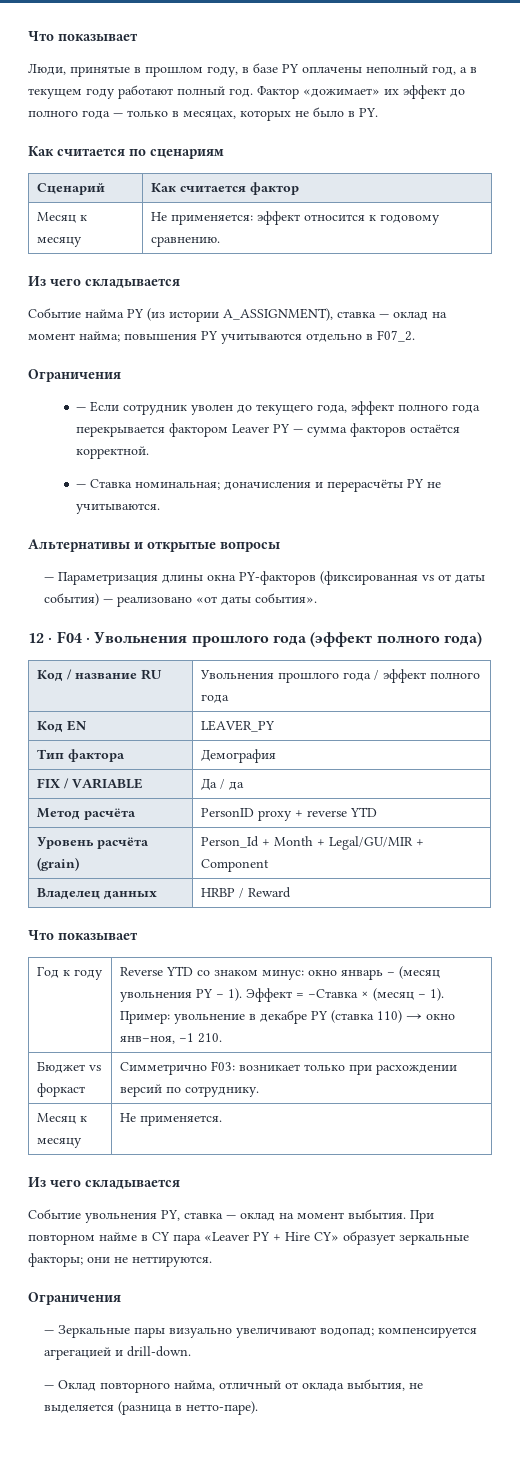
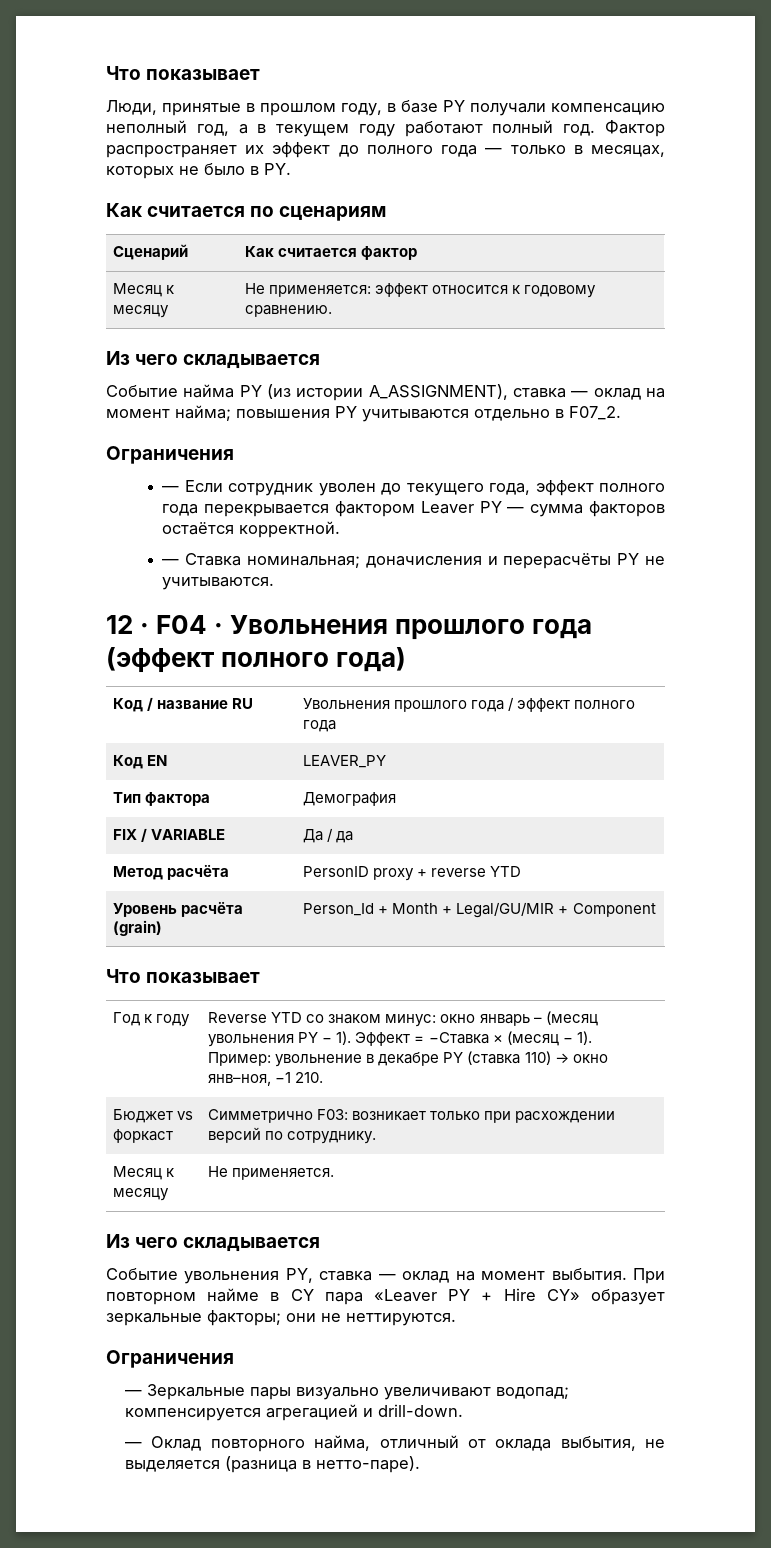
[302,67,362,73] оплачены -> [470,103,665,116] получали компенсацию
[303,88,380,97] «дожимает» -> [106,145,237,158] распространяет
[28,539,280,552] [44,571,486,585] [44,593,318,607] // Альтернативы и открытые вопросы // — Параметризация длины окна PY-факторов (фиксированная vs от даты события) — реализовано «от даты события». -> (275, 583) none
[37,888,158,900] [201,887,292,898] // Владелец данных | HRBP / Reward -> (656, 910) none

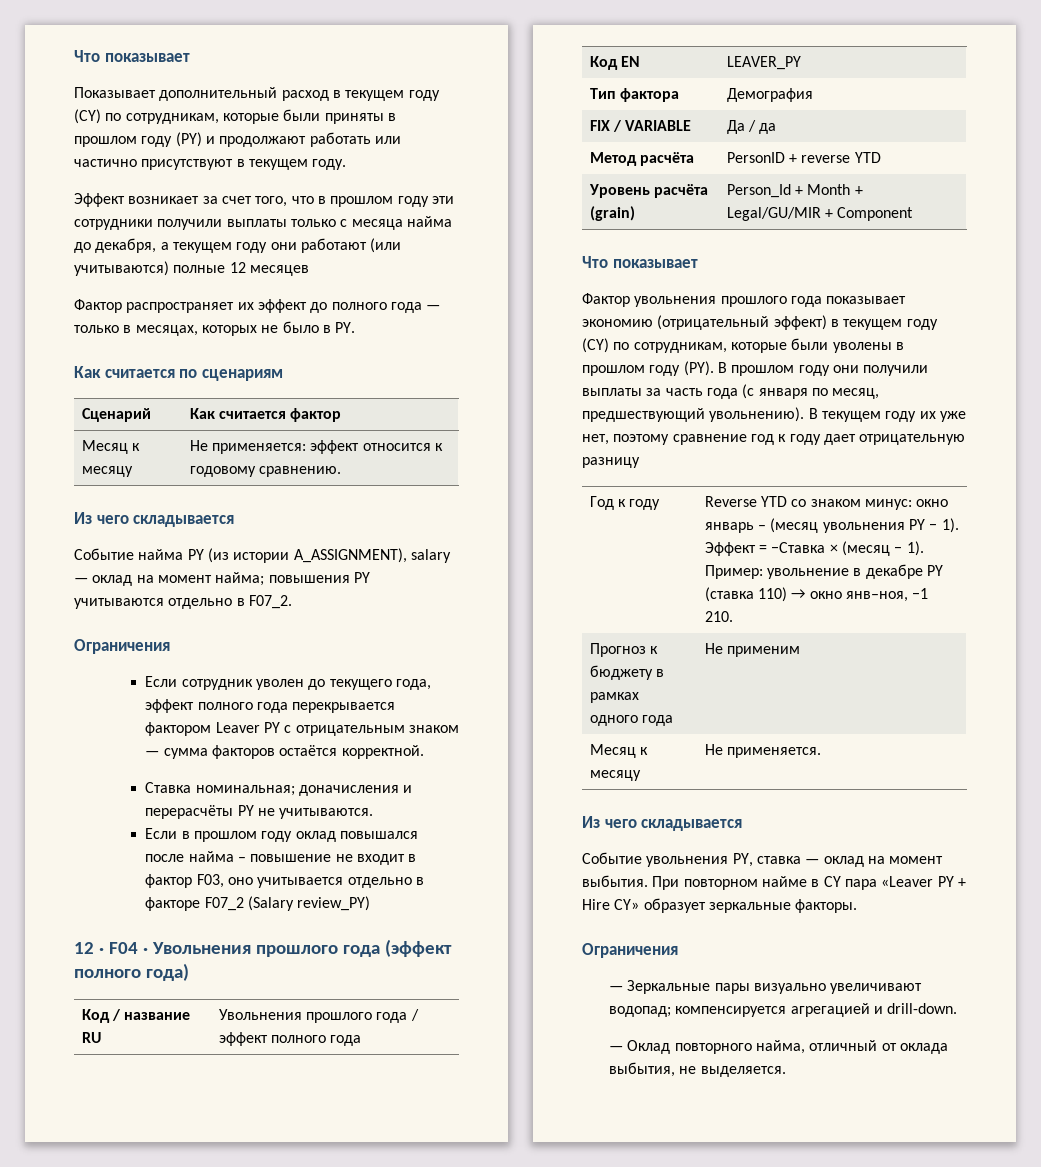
[106,66,261,80] [106,100,665,116] [106,120,596,137] Что показывает // Люди, принятые в прошлом году, в базе PY получали компенсацию неполный год, а в текущем году работают полный год. -> [74,50,190,62] [74,87,440,101] [74,109,396,124] [74,132,401,147] [74,159,347,170] [74,193,454,207] [74,216,452,230] [74,238,402,253] [74,261,309,276] Что показывает // Показывает дополнительный расход в текущем году (CY) по сотрудникам, которые были приняты в прошлом году (PY) и продолжают работать или частично присутствуют в текущем году. // Эффект возникает за счет того, что в прошлом году эти сотрудники получили выплаты только с месяца найма до декабря, а текущем году они работают (или учитываются) полные 12 месяцев //
[513,388,566,398] ставка -> [410,549,451,563] salary
[162,486,180,492] — -> (170, 646) none
(502, 507) none -> [284,725,459,736] c отрицательным знаком
[162,559,180,565] — -> (424, 752) none
(275, 583) none -> [145,828,418,842] [145,851,417,865] [145,874,424,888] [145,896,371,911] // Если в прошлом году оклад повышался после найма – повышение не входит в фактор F03, оно учитывается отдельно в факторе F07_2 (Salary review_PY)
[373,868,415,881] proxy -> (785, 157) none
(261, 977) none -> [582,293,907,307] [582,315,938,330] [582,338,904,353] [582,361,929,376] [582,384,880,399] [582,407,966,422] [582,434,966,445] [582,457,640,468] // Фактор увольнения прошлого года показывает экономию (отрицательный эффект) в текущем году (CY) по сотрудникам, которые были уволены в прошлом году (PY). В прошлом году они получили выплаты за часть года (с января по месяц, предшествующий увольнению). В текущем году их уже нет, поэтому сравнение год к году дает отрицательную разницу
[113,1109,194,1123] [113,1129,174,1143] [208,1109,616,1123] [208,1127,377,1144] Бюджет vs форкаст | Симметрично F03: возникает только при расхождении версий по сотруднику. -> [589,643,658,657] [589,665,664,680] [589,692,639,703] [589,715,673,726] [704,643,800,657] Прогноз к бюджету в рамках одного года | Не применим
[207,1310,456,1326] факторы; они не неттируются. -> [795,899,858,913] факторы.
[125,1456,421,1473] выделяется (разница в нетто-паре). -> [700,1066,786,1077] выделяется.

